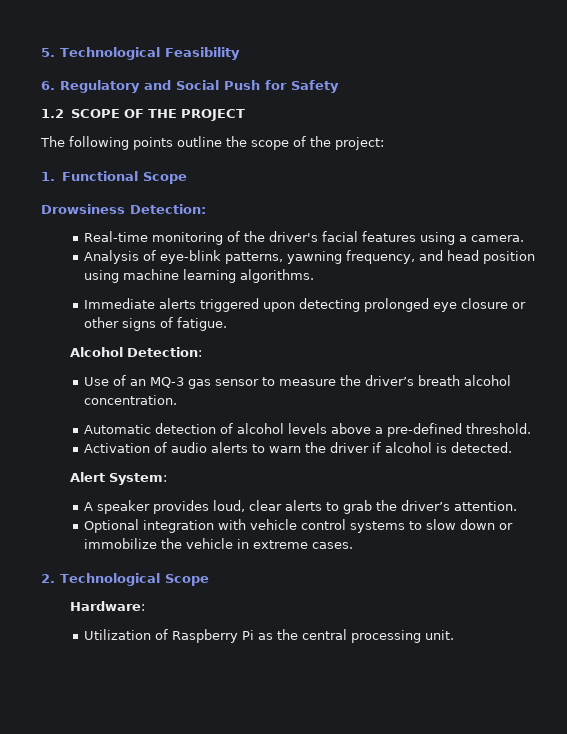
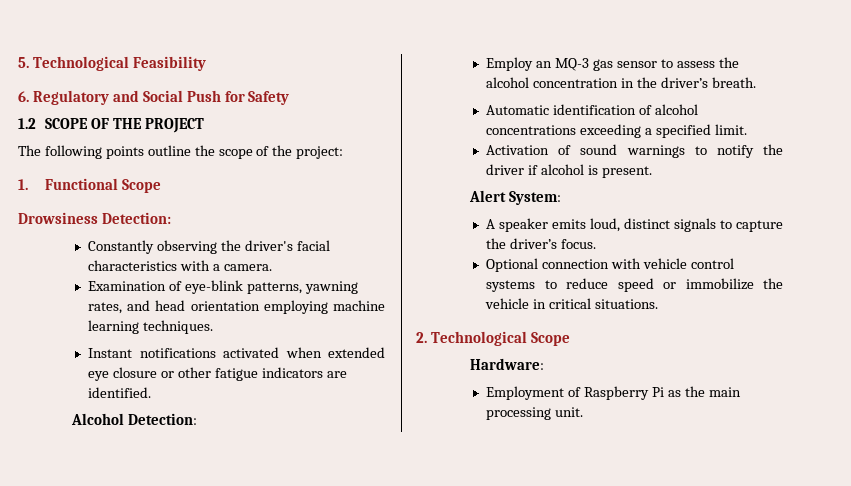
[84,231,241,245] Real-time monitoring of -> [88,240,218,254] Constantly observing
[362,231,456,245] features using -> [88,260,211,271] characteristics with
[84,250,140,264] Analysis -> [88,281,167,291] Examination
[346,250,416,264] frequency, -> [88,302,123,314] rates,
[483,251,536,264] [84,269,315,283] [84,298,527,312] [84,317,228,331] position using machine learning algorithms. // Immediate alerts triggered upon detecting prolonged eye closure or other signs of fatigue. -> [190,300,386,314] [88,320,214,334] [88,347,385,358] [88,367,347,381] [88,387,152,398] orientation employing machine learning techniques. // Instant notifications activated when extended eye closure or other fatigue indicators are identified.
[84,375,127,386] Use of -> [486,57,534,71] Employ
[279,375,512,386] [84,395,178,405] measure the driver’s breath alcohol concentration. -> [676,57,739,68] [486,77,756,88] assess the alcohol concentration in the driver’s breath.
[155,423,217,434] detection -> [553,104,637,115] identification
[288,423,532,437] [84,442,302,453] levels above a pre-defined threshold. // Activation of audio alerts to warn -> [486,124,747,138] [486,144,754,158] concentrations exceeding a specified limit. // Activation of sound warnings to notify
[451,442,513,453] detected. -> [601,166,652,178] present.
[153,500,518,514] provides loud, clear alerts to grab the driver’s attention. -> [552,218,783,232] [486,238,596,249] emits loud, distinct signals to capture the driver’s focus.
[143,520,215,533] integration -> [542,259,610,269] connection
[426,519,496,530] slow down -> [566,278,654,292] reduce speed
[253,540,354,549] extreme cases. -> [548,298,658,309] critical situations.
[84,629,152,640] Utilization -> [486,386,565,400] Employment
[302,629,348,640] central -> [708,387,741,397] main

